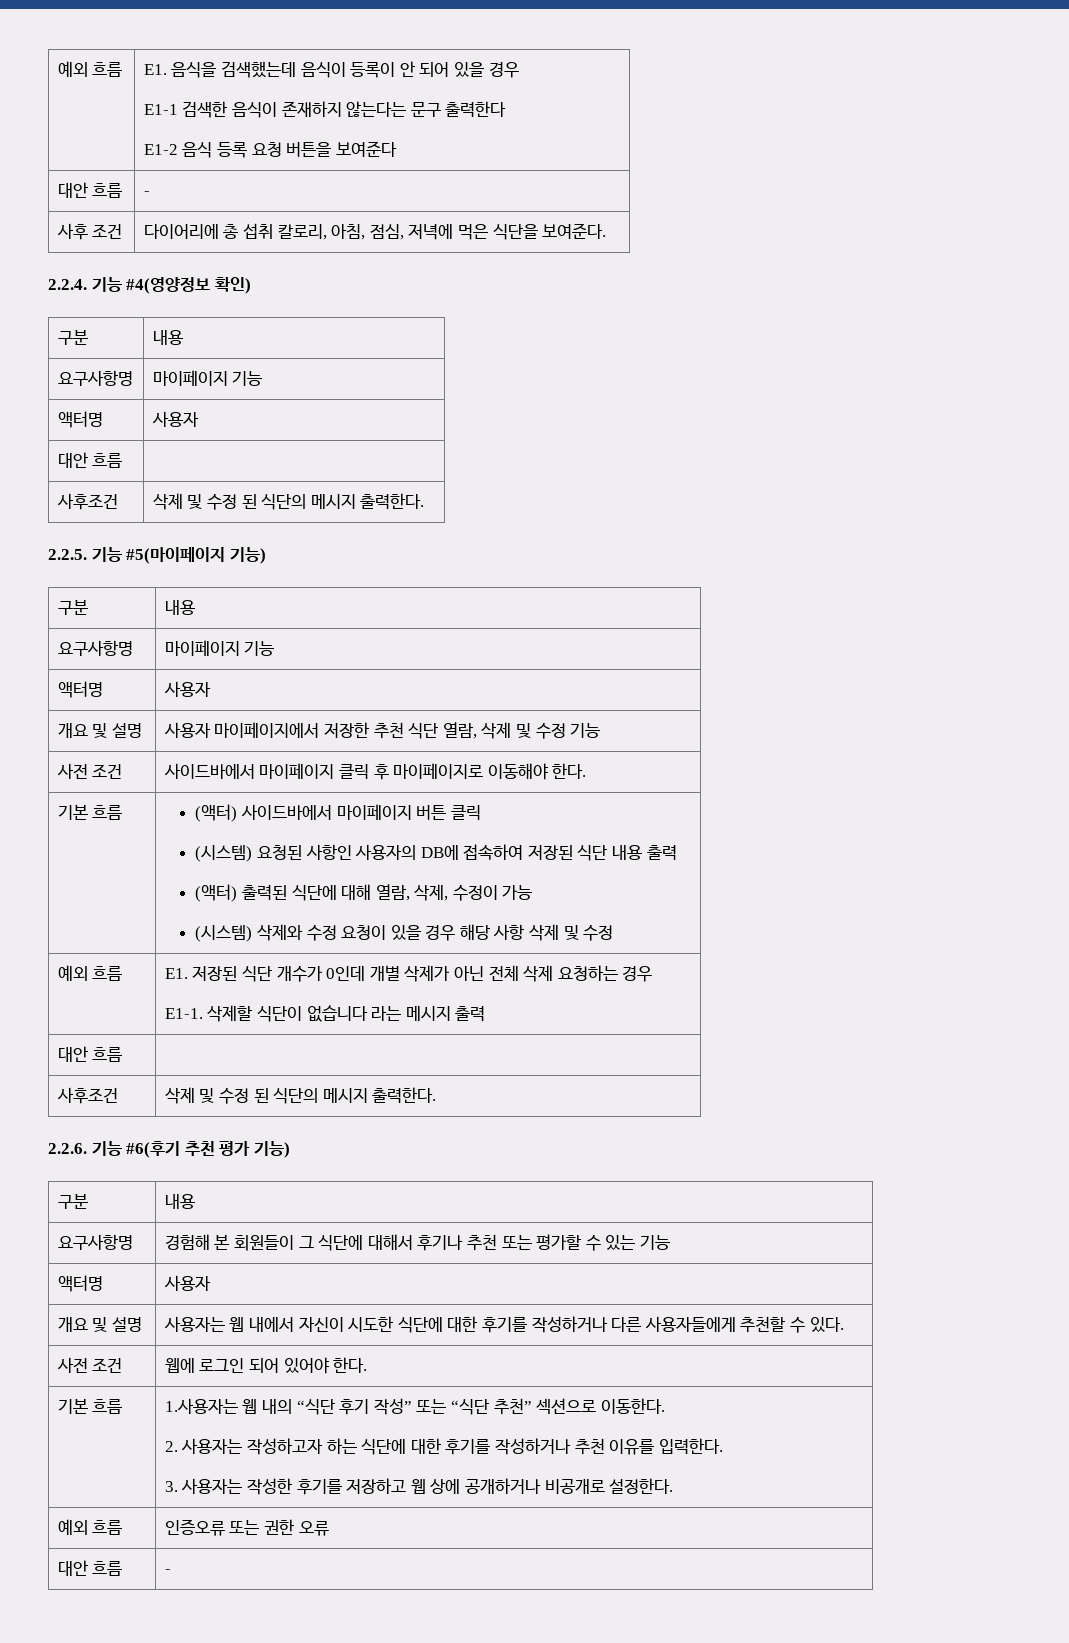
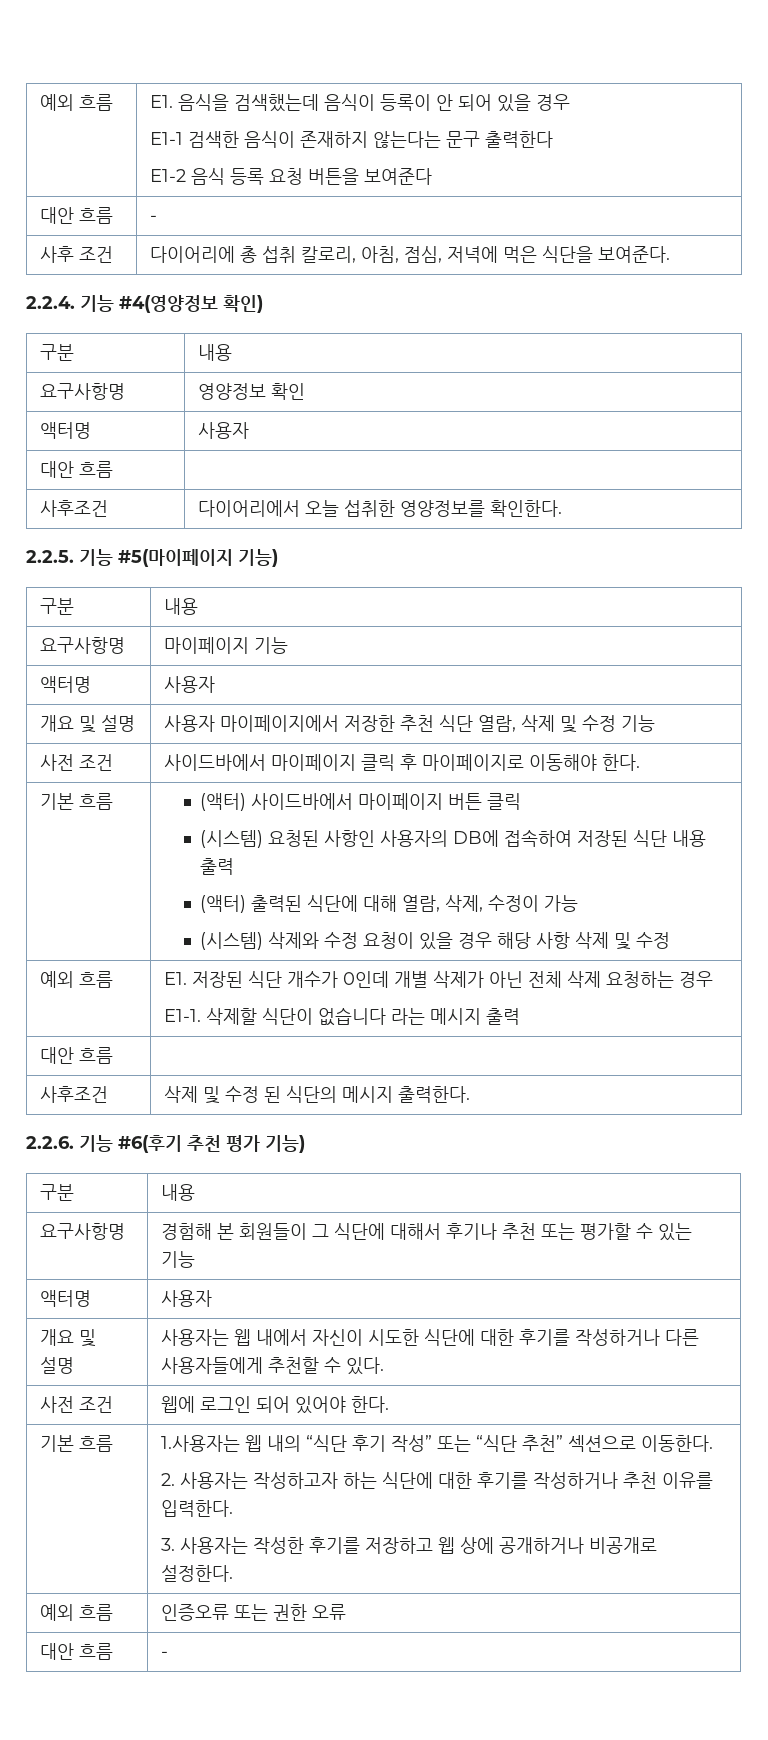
[152,370,263,386] 마이페이지 기능 -> [197,383,305,400] 영양정보 확인
[152,493,425,510] 삭제 및 수정 된 식단의 메시지 출력한다. -> [197,500,562,517] 다이어리에서 오늘 섭취한 영양정보를 확인한다.

